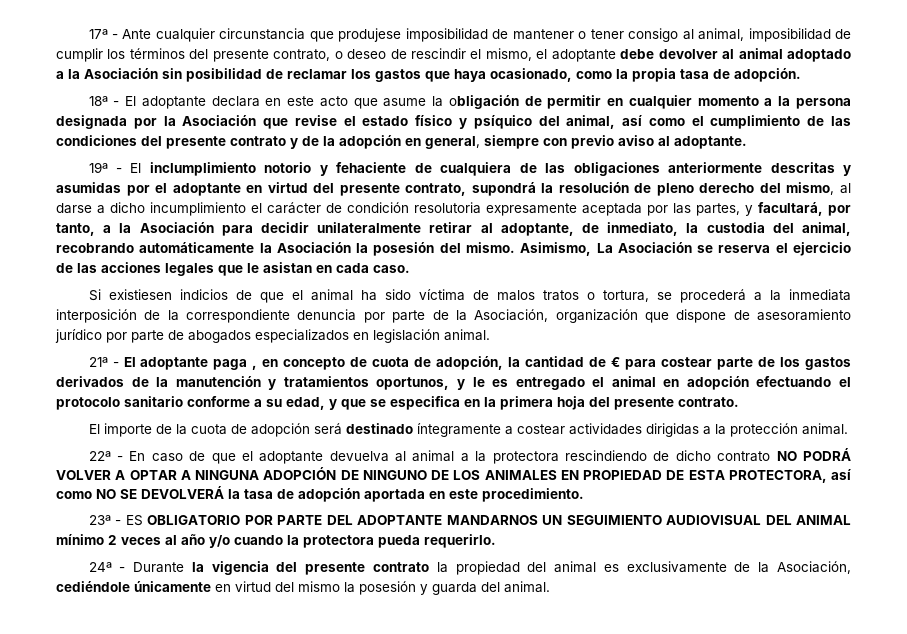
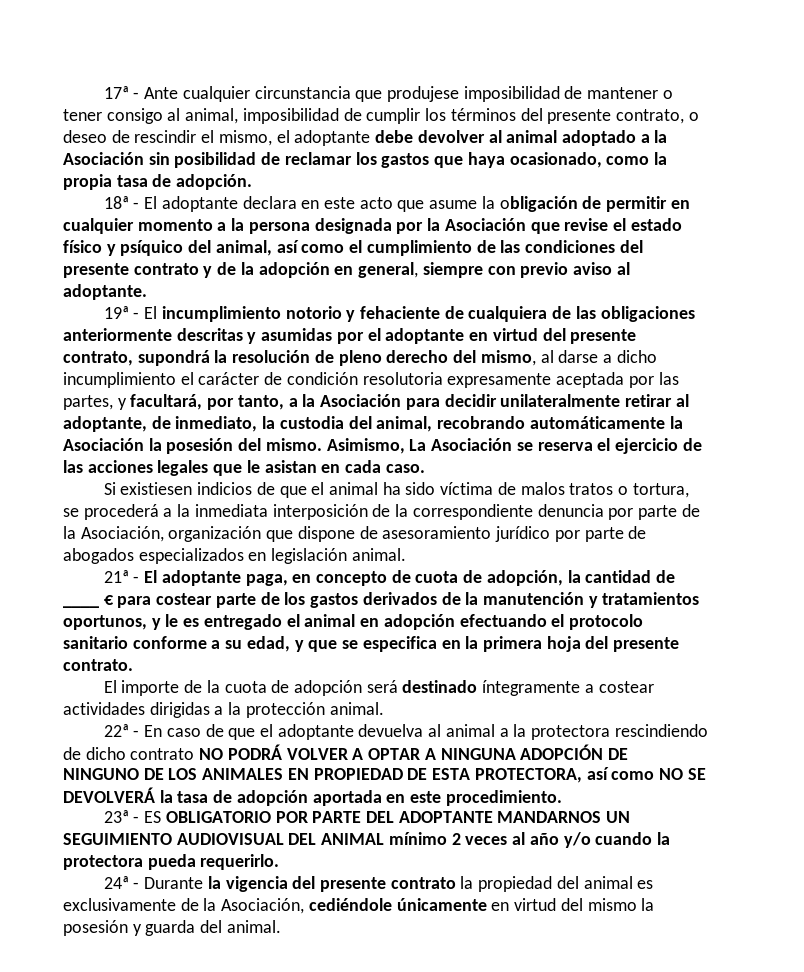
[149,162,256,176] inclumplimiento -> [161,306,281,322] incumplimiento
[213,359,258,370] paga , -> [245,574,288,586] paga,
(607, 362) none -> [63,605,99,608] ____

